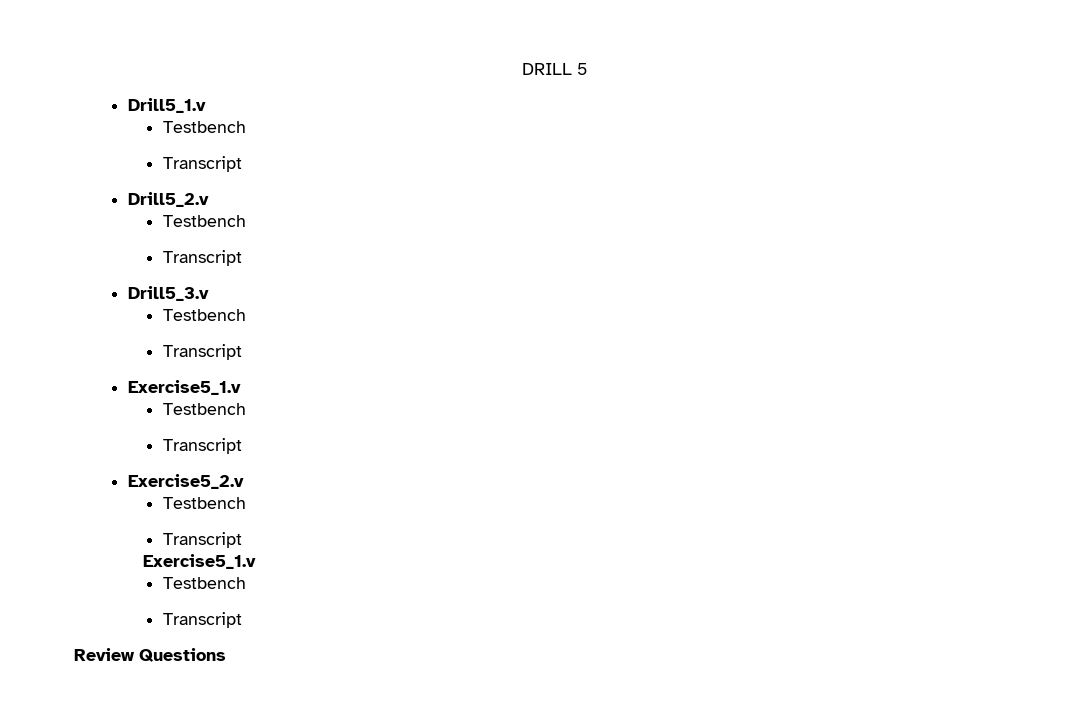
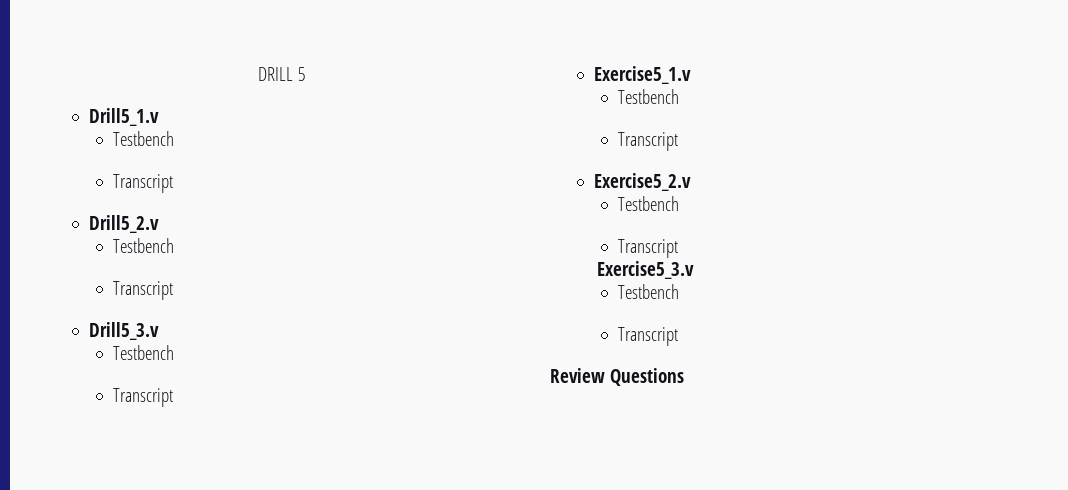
[143,554,257,569] Exercise5_1.v -> [597,261,695,279] Exercise5_3.v

